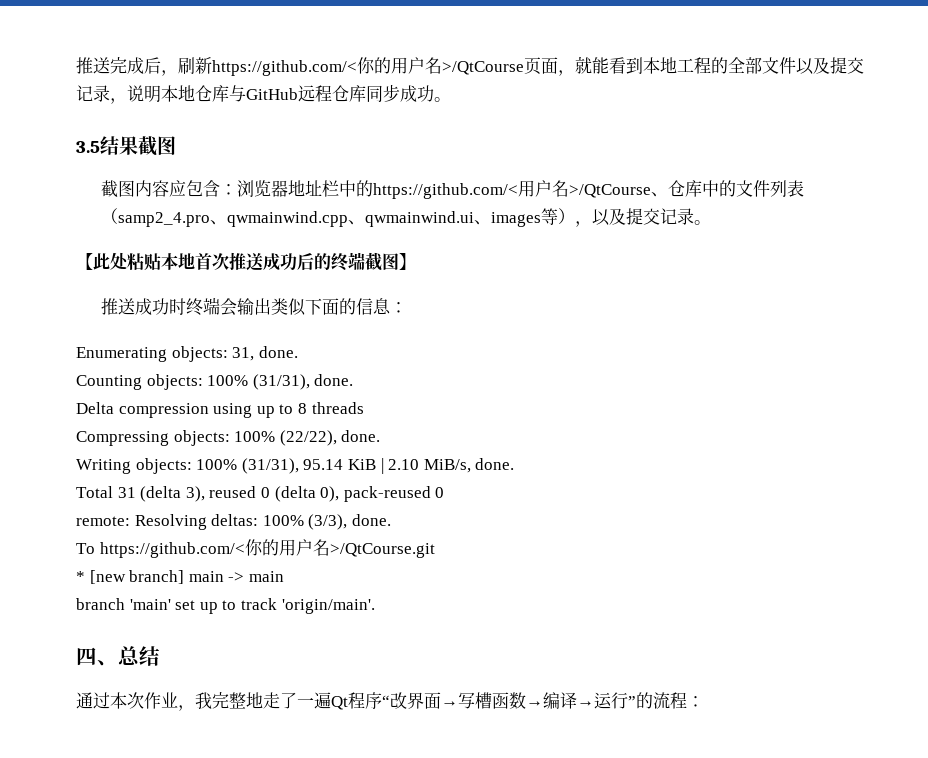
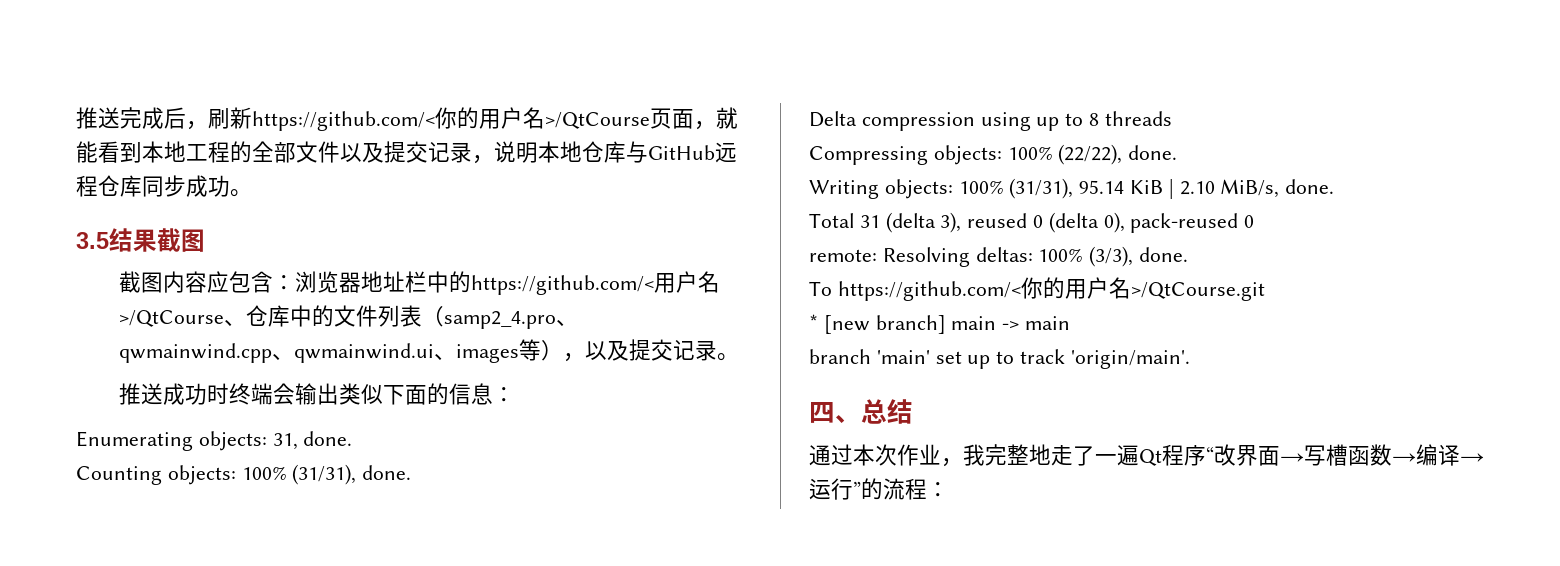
[76,252,416,271] // 【此处粘贴本地首次推送成功后的终端截图】 -> (739, 357) none

